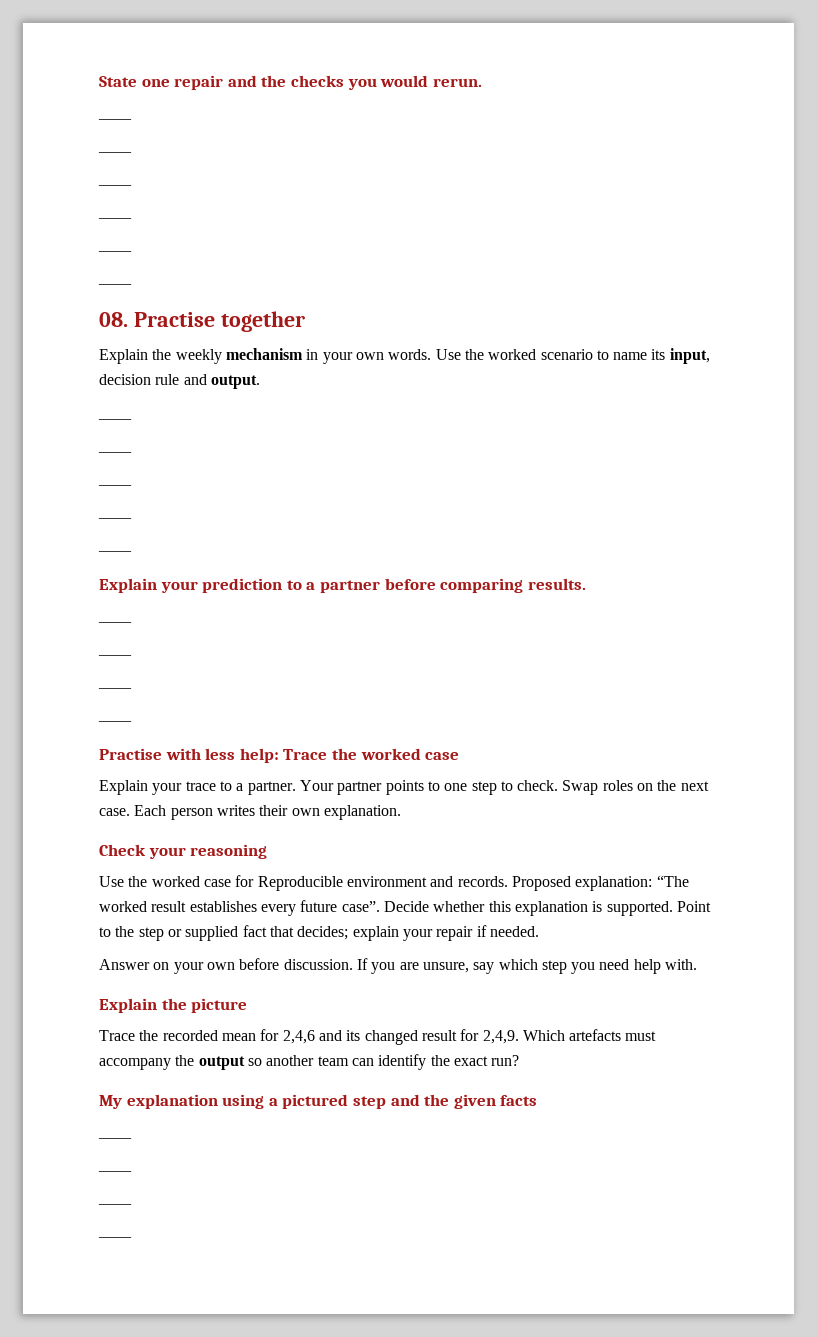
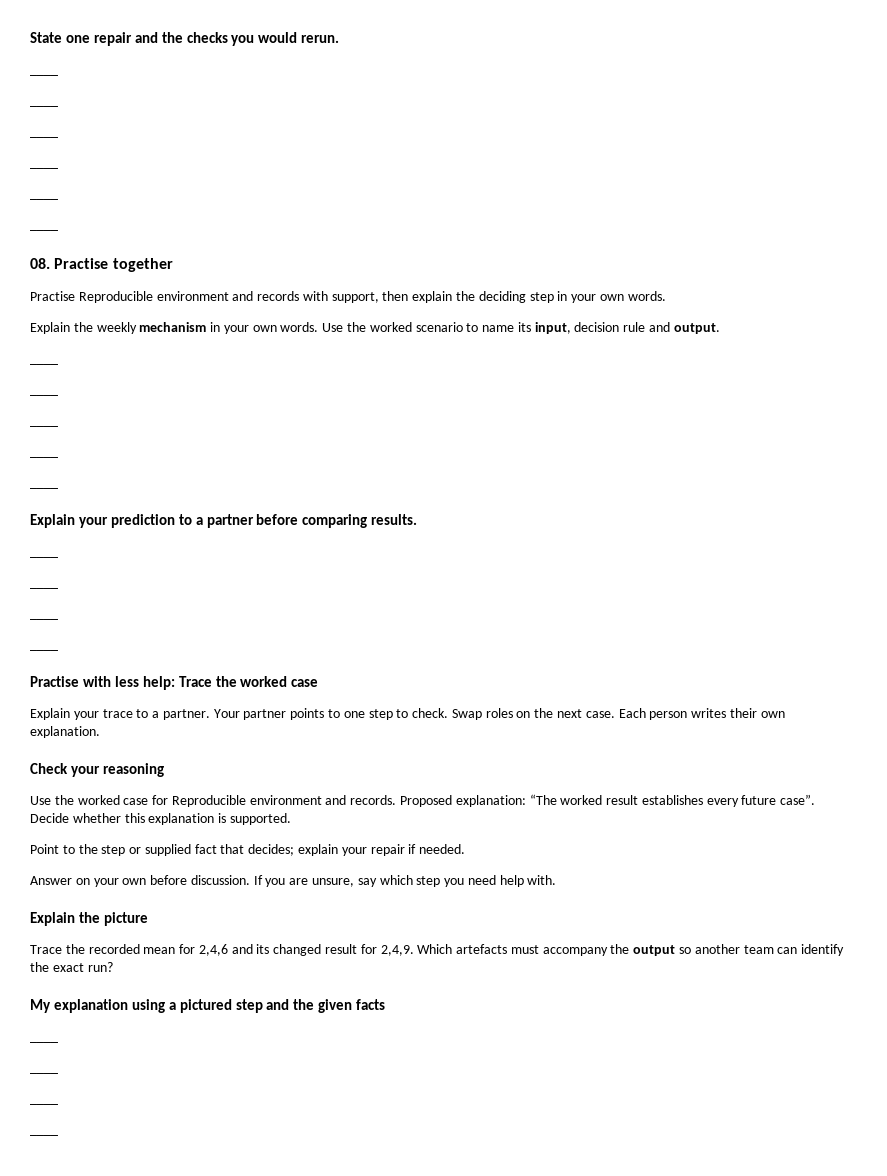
(305, 321) none -> [30,291,666,303] // Practise Reproducible environment and records with support, then explain the deciding step in your own words.
(673, 908) none -> (291, 819) //

